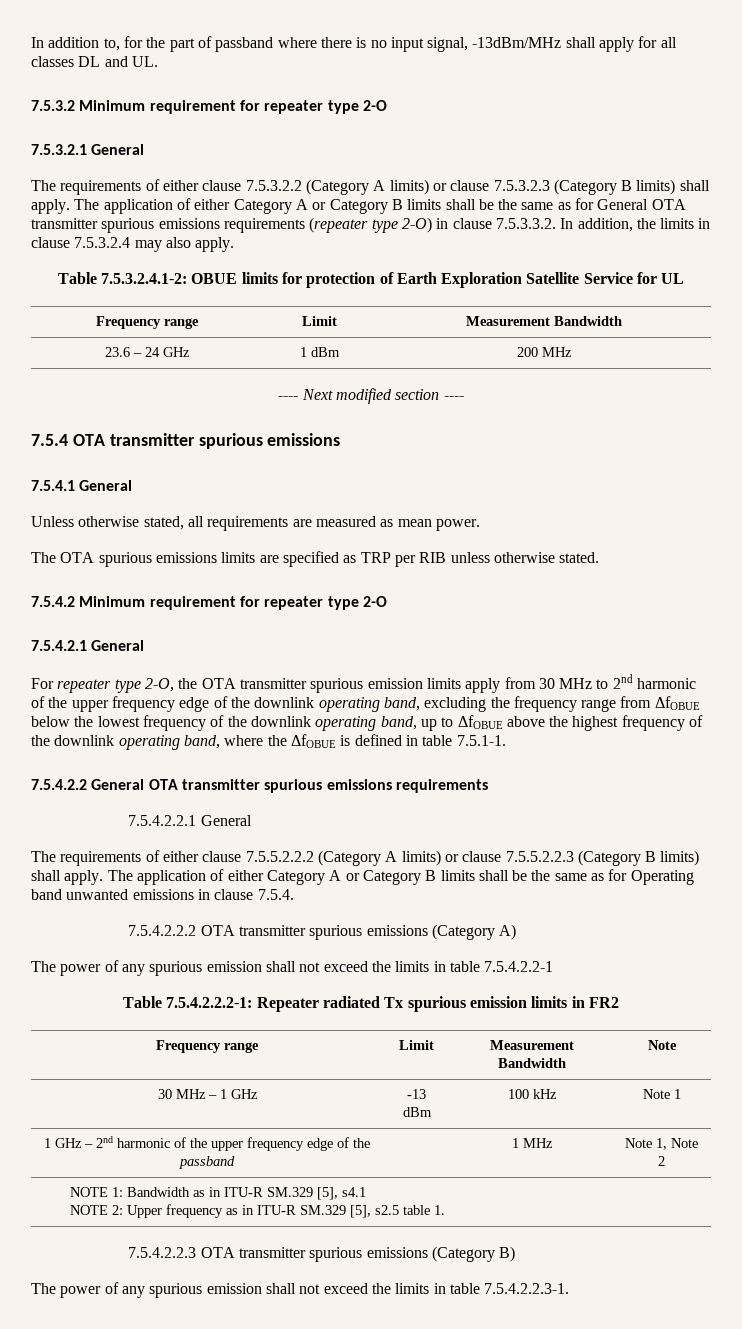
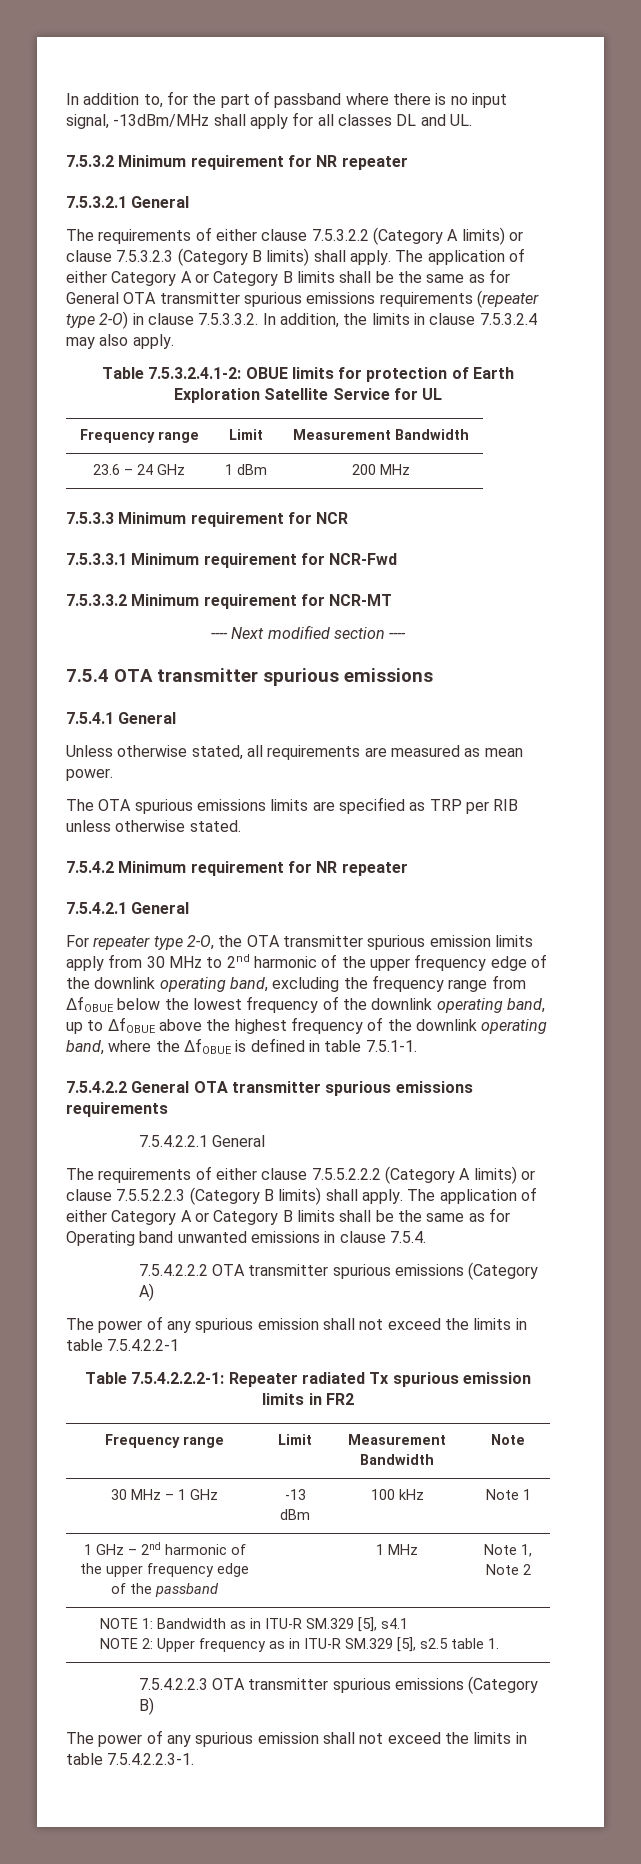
[264,100,387,114] repeater type 2-O -> [316,155,408,170] NR repeater
(572, 352) none -> [66,512,349,527] [66,553,398,568] [66,594,393,609] // 7.5.3.3 Minimum requirement for NCR // 7.5.3.3.1 Minimum requirement for NCR-Fwd // 7.5.3.3.2 Minimum requirement for NCR-MT
[264,596,387,610] repeater type 2-O -> [316,861,408,876] NR repeater

